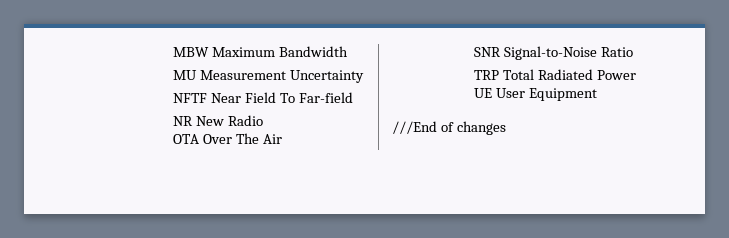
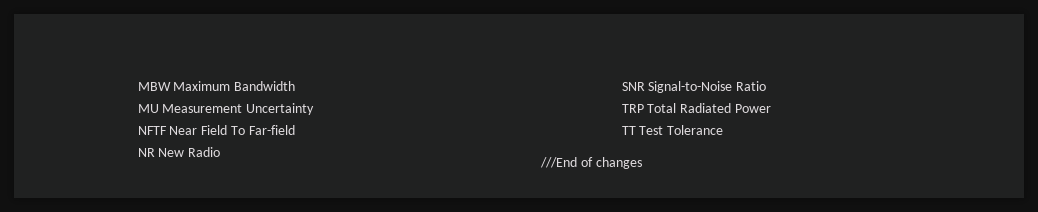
[172,133,282,144] // OTA Over The Air -> (221, 152) none
[473,88,597,101] UE User Equipment -> [621,125,724,135] TT Test Tolerance

